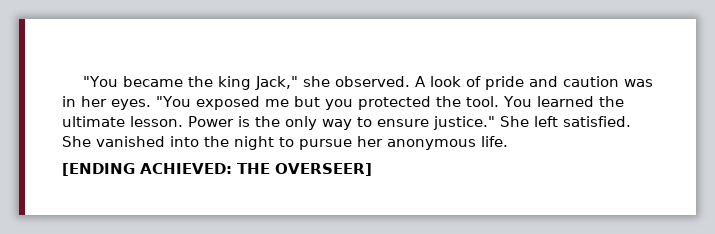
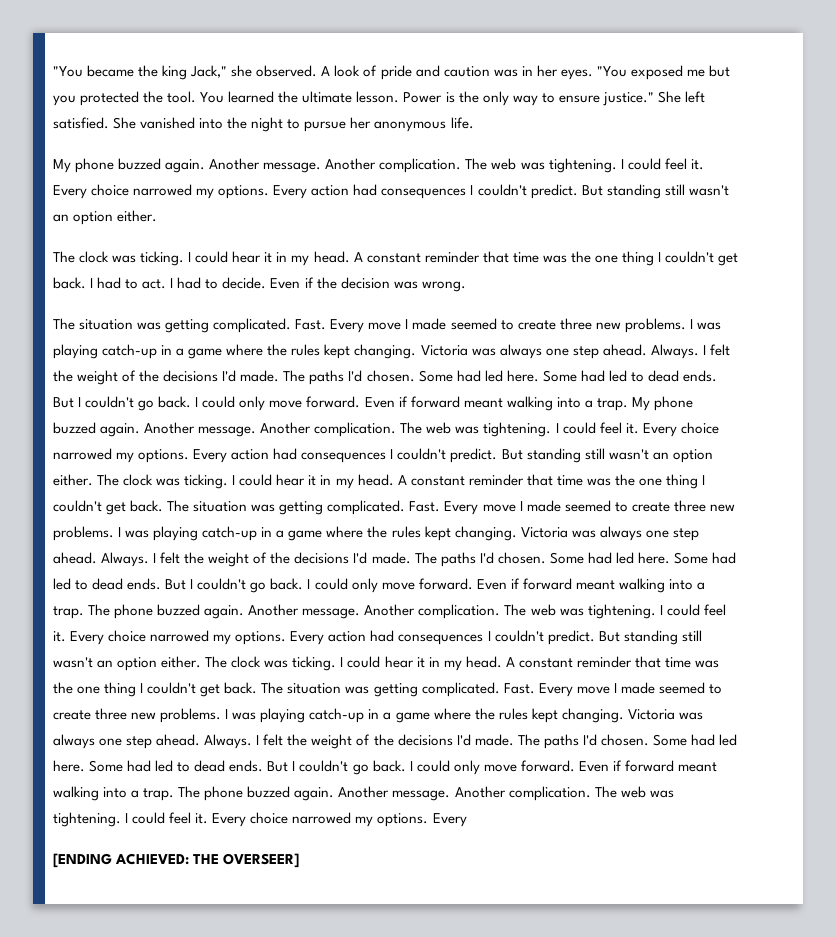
(508, 141) none -> [53,158,704,173] [53,184,729,199] [53,210,158,225] [53,251,739,266] [53,277,466,292] [53,318,721,333] [53,344,730,359] [53,370,717,385] [53,396,693,411] [53,422,719,437] [53,448,713,463] [53,474,706,489] [53,500,735,515] [53,526,699,541] [53,552,736,567] [53,578,705,593] [53,604,726,619] [53,630,702,645] [53,656,719,671] [53,682,722,697] [53,708,703,723] [53,734,737,749] [53,760,717,775] [53,786,674,801] [53,812,467,827] // My phone buzzed again. Another message. Another complication. The web was tightening. I could feel it. Every choice narrowed my options. Every action had consequences I couldn't predict. But standing still wasn't an option either. // The clock was ticking. I could hear it in my head. A constant reminder that time was the one thing I couldn't get back. I had to act. I had to decide. Even if the decision was wrong. // The situation was getting complicated. Fast. Every move I made seemed to create three new problems. I was playing catch-up in a game where the rules kept changing. Victoria was always one step ahead. Always. I felt the weight of the decisions I'd made. The paths I'd chosen. Some had led here. Some had led to dead ends. But I couldn't go back. I could only move forward. Even if forward meant walking into a trap. My phone buzzed again. Another message. Another complication. The web was tightening. I could feel it. Every choice narrowed my options. Every action had consequences I couldn't predict. But standing still wasn't an option either. The clock was ticking. I could hear it in my head. A constant reminder that time was the one thing I couldn't get back. The situation was getting complicated. Fast. Every move I made seemed to create three new problems. I was playing catch-up in a game where the rules kept changing. Victoria was always one step ahead. Always. I felt the weight of the decisions I'd made. The paths I'd chosen. Some had led here. Some had led to dead ends. But I couldn't go back. I could only move forward. Even if forward meant walking into a trap. The phone buzzed again. Another message. Another complication. The web was tightening. I could feel it. Every choice narrowed my options. Every action had consequences I couldn't predict. But standing still wasn't an option either. The clock was ticking. I could hear it in my head. A constant reminder that time was the one thing I couldn't get back. The situation was getting complicated. Fast. Every move I made seemed to create three new problems. I was playing catch-up in a game where the rules kept changing. Victoria was always one step ahead. Always. I felt the weight of the decisions I'd made. The paths I'd chosen. Some had led here. Some had led to dead ends. But I couldn't go back. I could only move forward. Even if forward meant walking into a trap. The phone buzzed again. Another message. Another complication. The web was tightening. I could feel it. Every choice narrowed my options. Every

